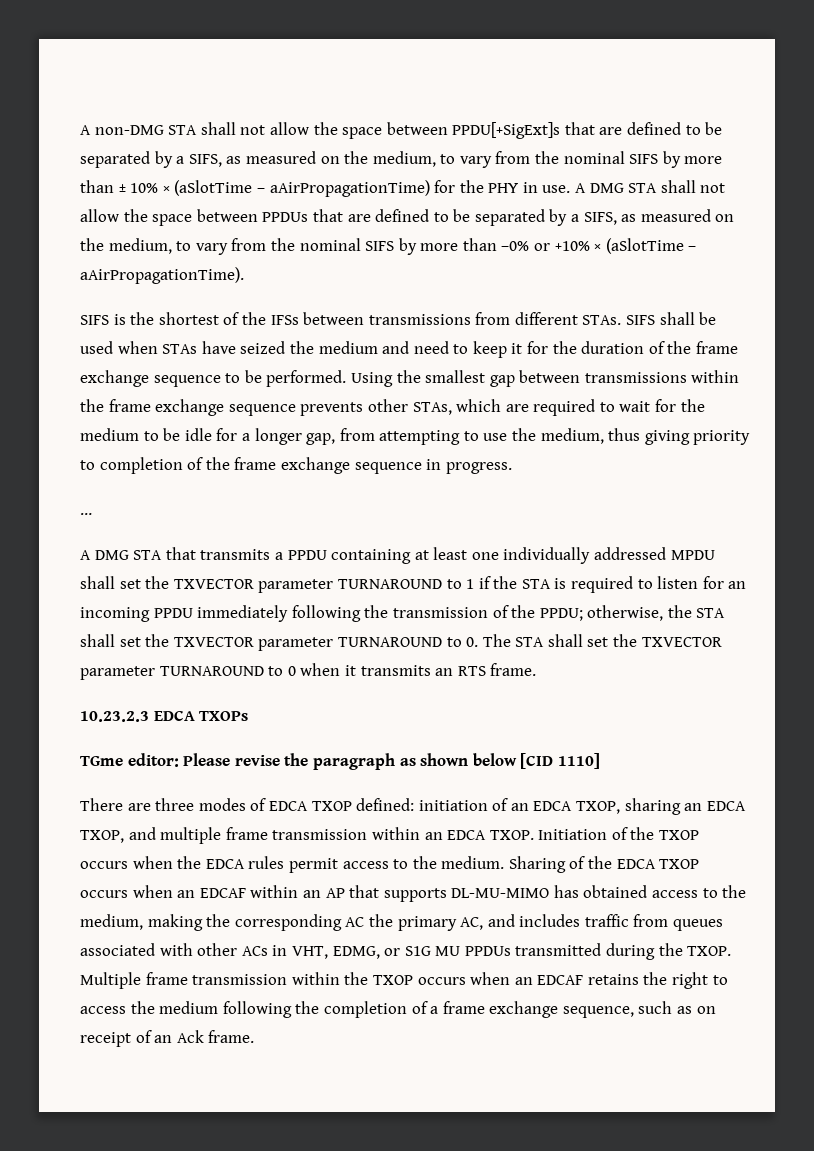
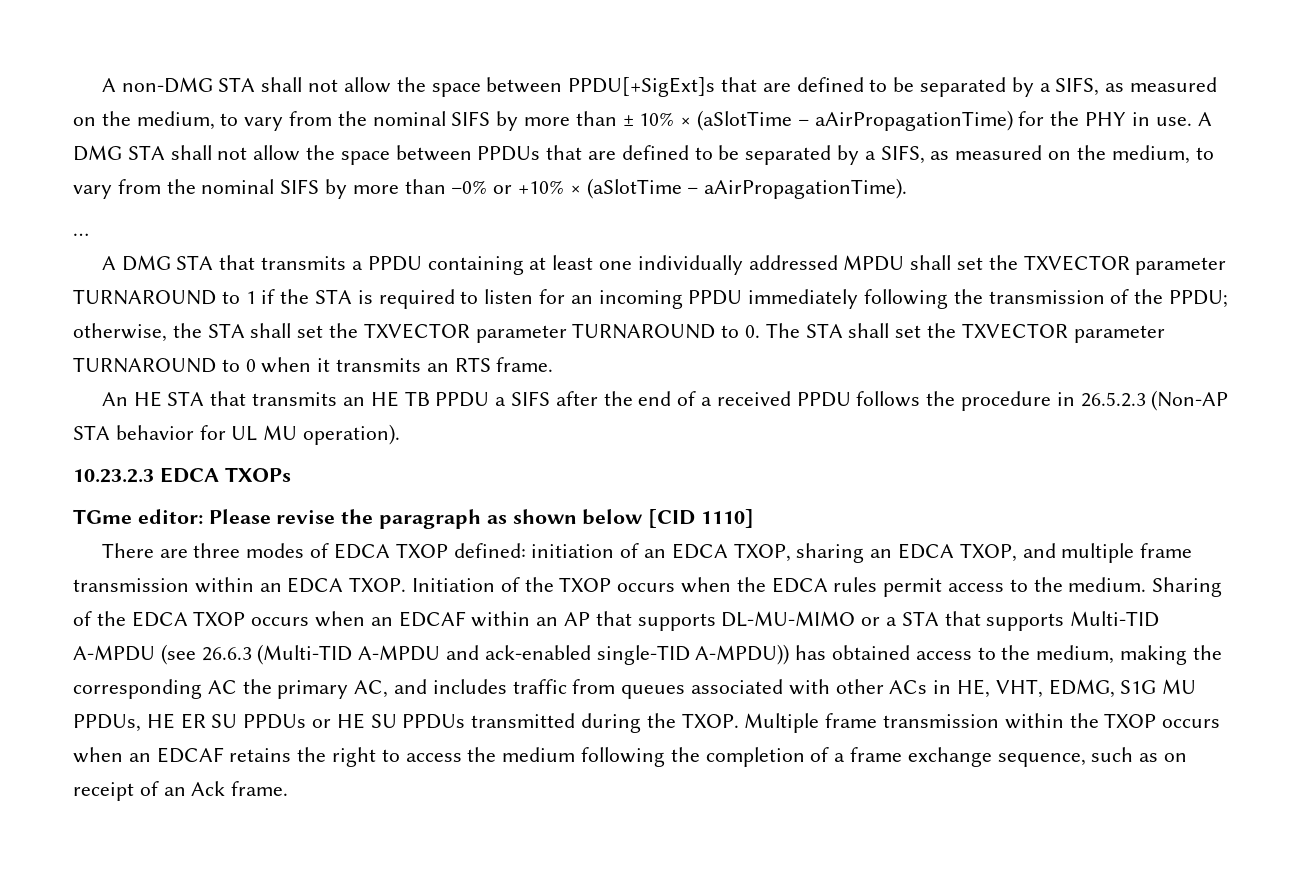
[80,312,717,325] [80,341,739,358] [80,370,740,387] [80,399,705,416] [80,428,751,445] [80,457,512,474] // SIFS is the shortest of the IFSs between transmissions from different STAs. SIFS shall be used when STAs have seized the medium and need to keep it for the duration of the frame exchange sequence to be performed. Using the smallest gap between transmissions within the frame exchange sequence prevents other STAs, which are required to wait for the medium to be idle for a longer gap, from attempting to use the medium, thus giving priority to completion of the frame exchange sequence in progress. -> (908, 188) none
(537, 669) none -> [101,390,1229,411] [73,424,401,445] // An HE STA that transmits an HE TB PPDU a SIFS after the end of a received PPDU follows the procedure in 26.5.2.3 (Non-AP STA behavior for UL MU operation).
(550, 893) none -> [861,611,1160,631] [73,644,790,665] or a STA that supports Multi-TID A-MPDU (see 26.6.3 (Multi-TID A-MPDU and ack-enabled single-TID A-MPDU))
(288, 950) none -> [957,679,991,698] HE,
[384,948,401,956] or -> (1115, 688) none
(461, 951) none -> [73,713,397,732] PPDUs, HE ER SU PPDUs or HE SU

